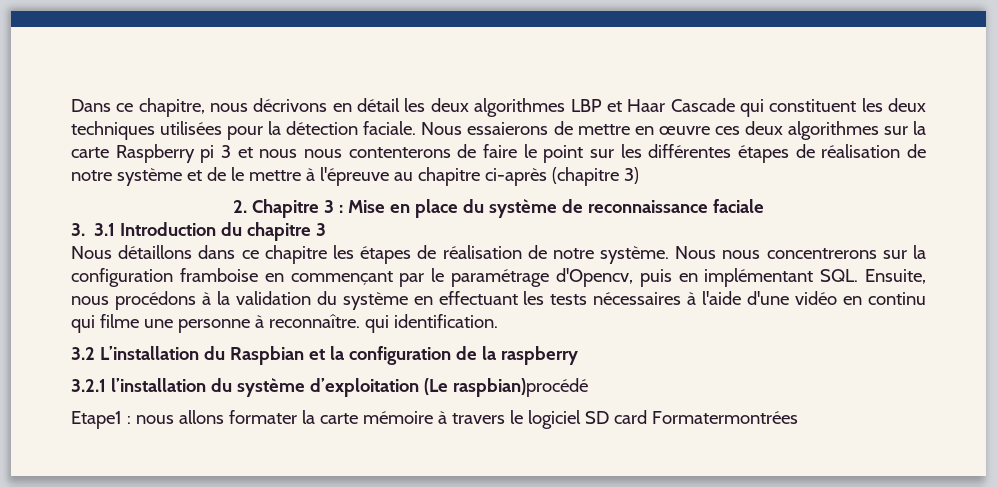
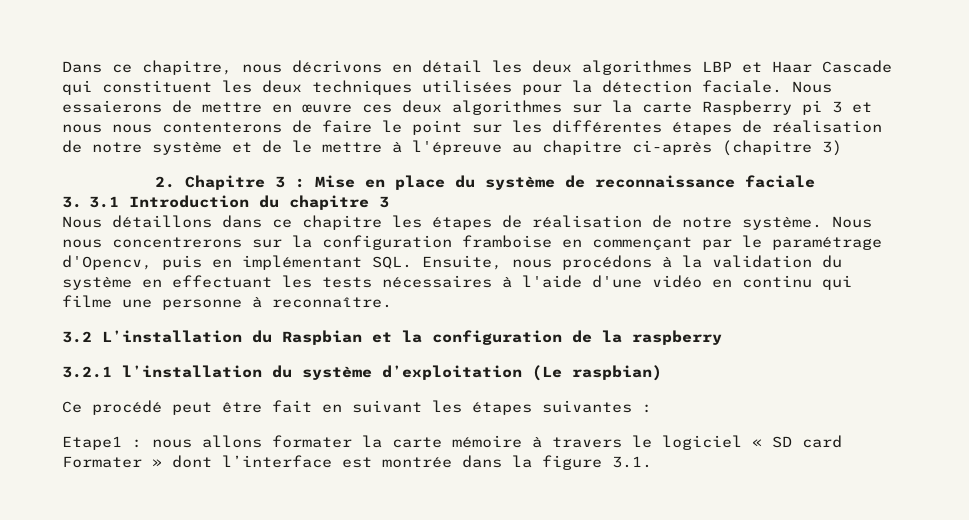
[364,314,498,333] qui identification. -> (392, 302) none
[452,378,588,397] raspbian)procédé -> [572,365,662,381] [62,400,652,415] raspbian) // Ce procédé peut être fait en suivant les étapes suivantes :
(581, 419) none -> [752,439,762,447] «
[651,411,798,424] Formatermontrées -> [62,455,652,470] Formater » dont l’interface est montrée dans la figure 3.1.

